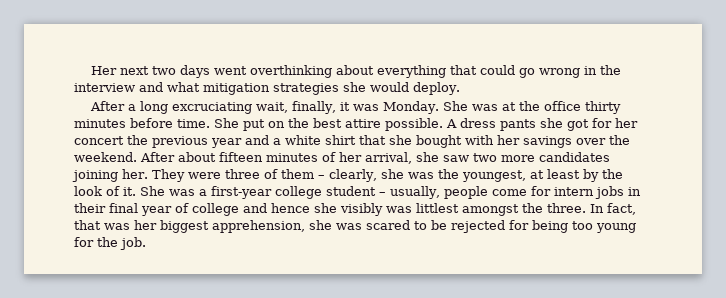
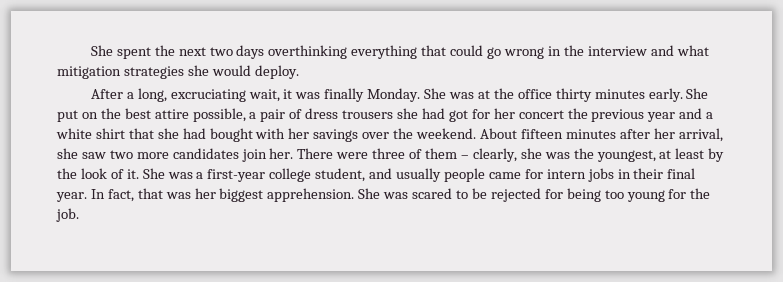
[91,65,375,78] Her next two days went overthinking about -> [90,45,348,59] She spent the next two days overthinking
[140,101,169,114] long -> [137,88,167,102] long,
[292,101,337,114] finally, -> (280, 95) none
(380, 107) none -> [324,88,365,102] finally
[130,118,210,128] before time. -> [648,88,683,102] early.
[385,118,563,131] possible. A dress pants she -> [192,108,445,122] possible, a pair of dress trousers she had
(412, 140) none -> [182,128,206,139] had
[140,152,216,162] After about -> [479,128,517,139] About
[322,152,336,162] of -> [619,129,650,139] after
[72,169,185,182] joining her. They -> [241,148,334,162] join her. There
[326,186,527,199] student – usually, people come -> [315,168,521,182] student, and usually people came
[141,203,586,216] year of college and hence she visibly was littlest amongst the three. -> [56,192,87,202] year.
[212,220,332,233] apprehension, she -> [267,188,381,202] apprehension. She

